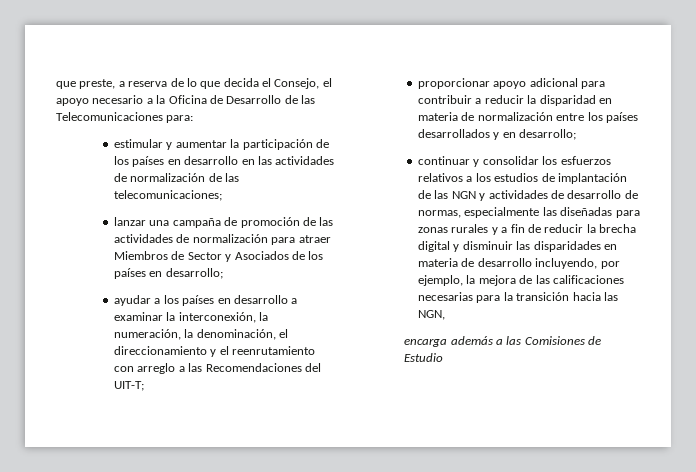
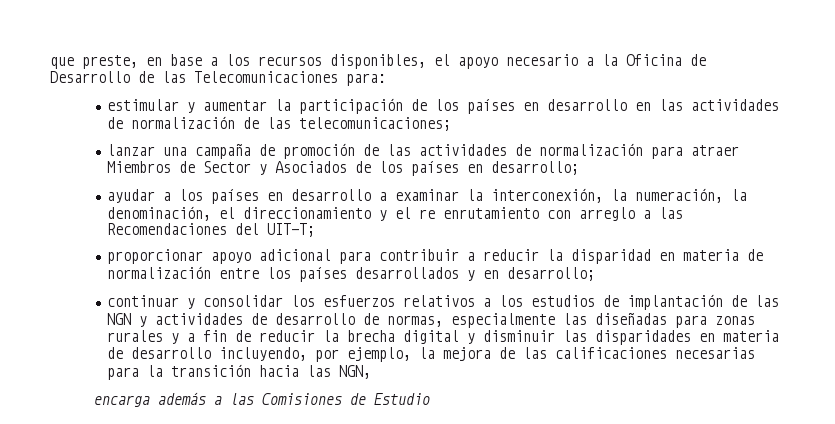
[118,78,320,89] a reserva de lo que decida el Consejo, -> [146,54,426,69] en base a los recursos disponibles,
[232,346,316,355] reenrutamiento -> [419,207,540,219] re enrutamiento

